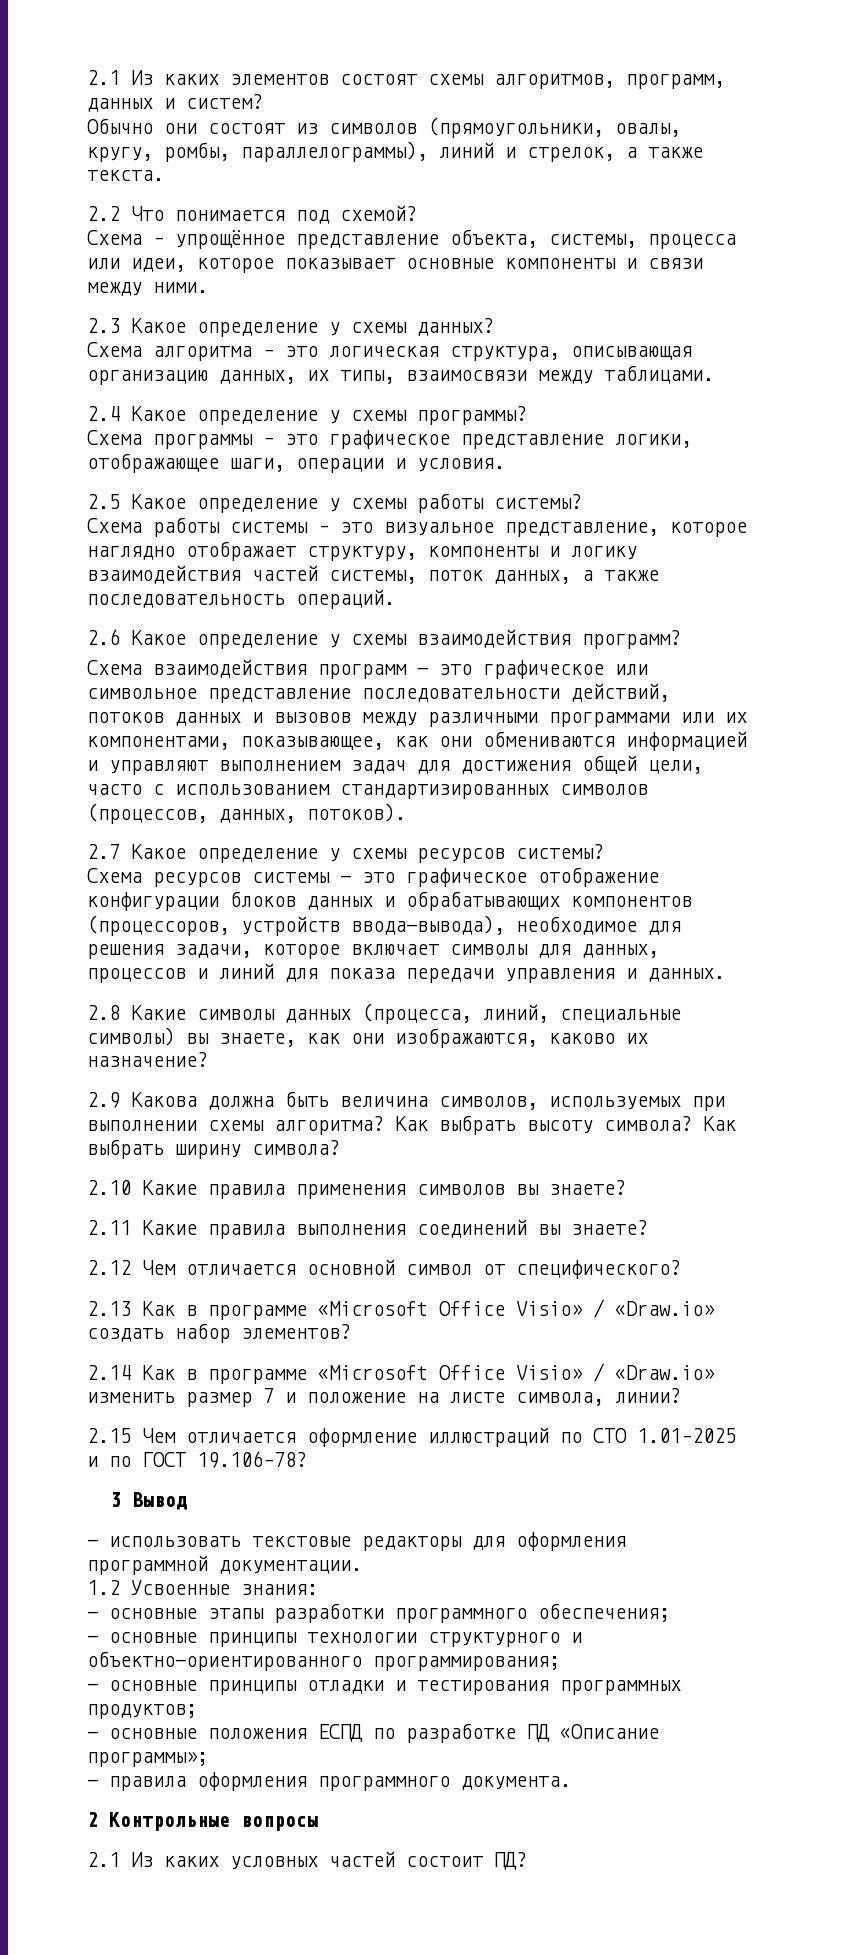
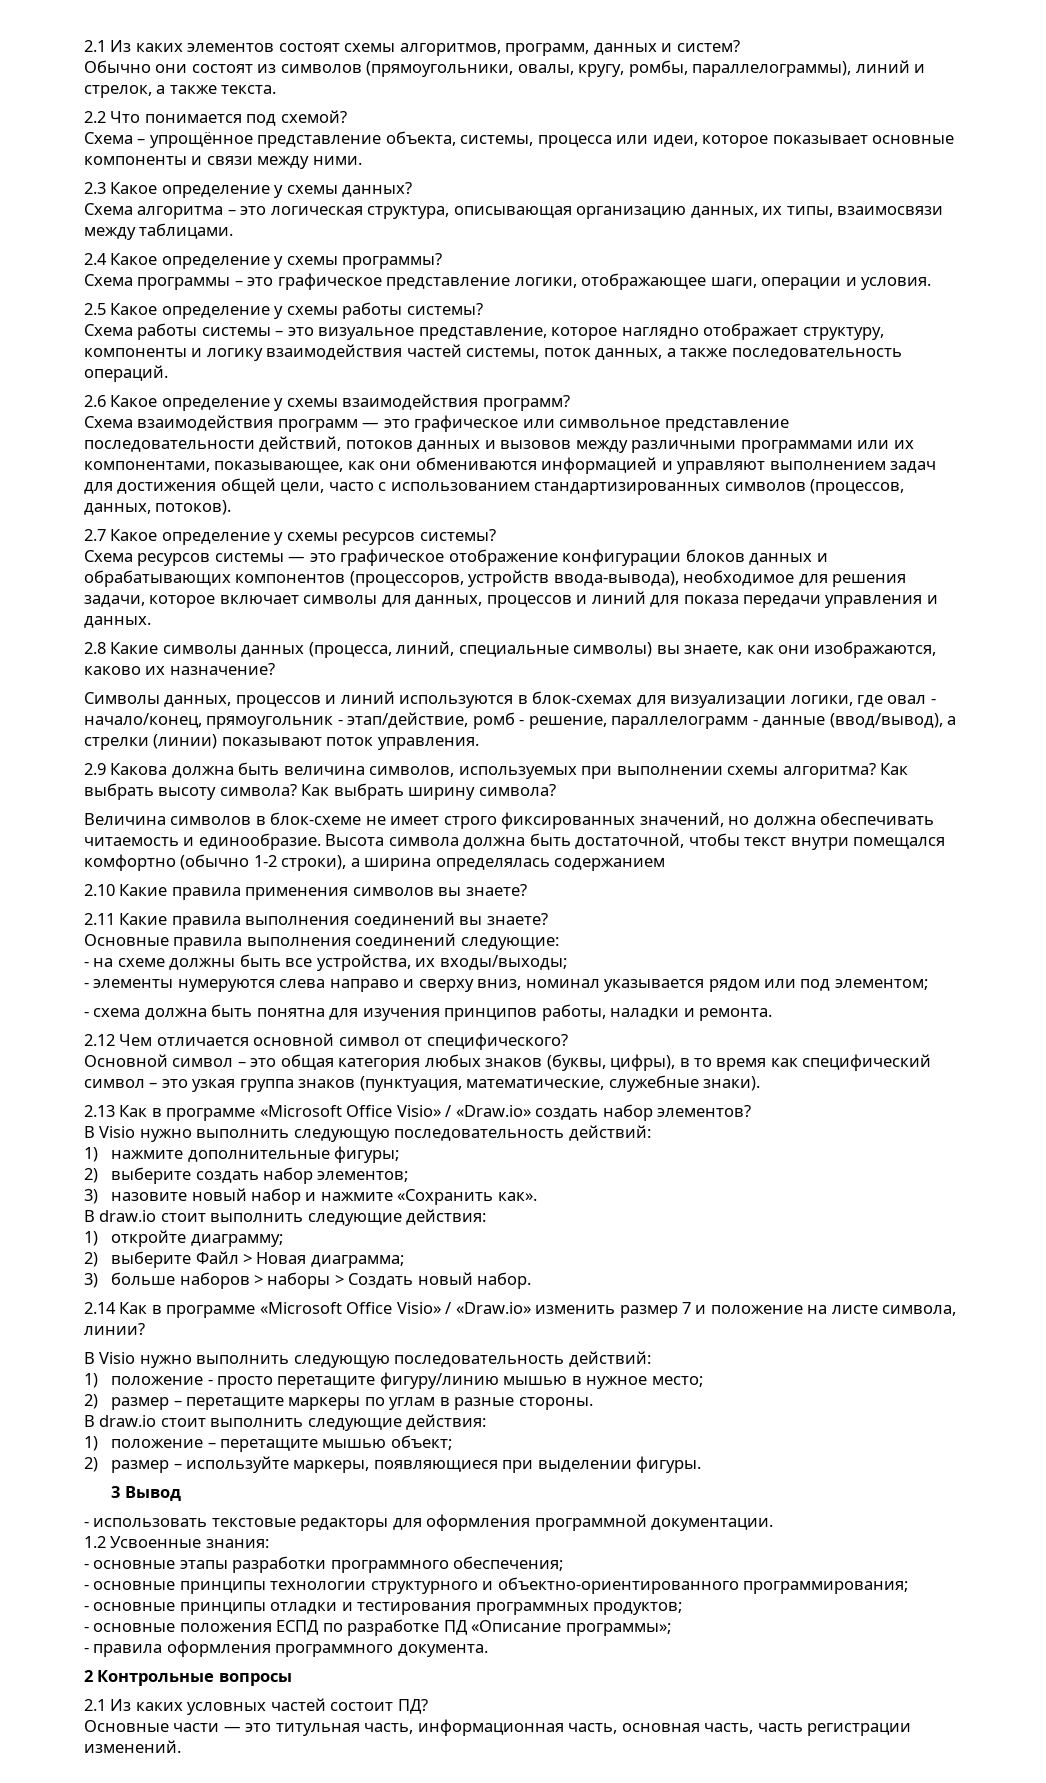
(208, 1059) none -> [84,691,936,708] [84,712,957,729] [84,734,479,750] // Символы данных, процессов и линий используются в блок-схемах для визуализации логики, где овал - начало/конец, прямоугольник - этап/действие, ромб - решение, параллелограмм - данные (ввод/вывод), а стрелки (линии) показывают поток управления.
(340, 1147) none -> [84,812,935,829] [84,833,946,850] [84,854,666,871] // Величина символов в блок-схеме не имеет строго фиксированных значений, но должна обеспечивать читаемость и единообразие. Высота символа должна быть достаточной, чтобы текст внутри помещался комфортно (обычно 1-2 строки), а ширина определялась содержанием
(648, 1227) none -> [84,933,559,950] [84,954,567,971] [84,979,928,992] [84,1004,773,1021] // Основные правила выполнения соединений следующие: // - на схеме должны быть все устройства, их входы/выходы; // - элементы нумеруются слева направо и сверху вниз, номинал указывается рядом или под элементом; // - схема должна быть понятна для изучения принципов работы, наладки и ремонта.
(681, 1269) none -> [84,1054,932,1071] [84,1075,761,1092] // Основной символ – это общая категория любых знаков (буквы, цифры), в то время как специфический символ – это узкая группа знаков (пунктуация, математические, служебные знаки).
(351, 1331) none -> [84,1125,651,1142] [84,1146,399,1163] [84,1167,409,1184] [84,1188,537,1205] [84,1209,487,1226] [84,1230,283,1247] [84,1251,404,1268] [84,1272,532,1289] // В Visio нужно выполнить следующую последовательность действий: // 1) нажмите дополнительные фигуры; // 2) выберите создать набор элементов; // 3) назовите новый набор и нажмите «Сохранить как». // В draw.io стоит выполнить следующие действия: // 1) откройте диаграмму; // 2) выберите Файл > Новая диаграмма; // 3) больше наборов > наборы > Создать новый набор.
[87,1427,736,1447] [87,1451,307,1468] 2.15 Чем отличается оформление иллюстраций по СТО 1.01–2025 и по ГОСТ 19.106–78? -> [84,1351,651,1368] [84,1372,703,1389] [84,1394,593,1410] [84,1414,487,1431] [84,1435,452,1452] [84,1456,702,1473] В Visio нужно выполнить следующую последовательность действий: // 1) положение - просто перетащите фигуру/линию мышью в нужное место; // 2) размер – перетащите маркеры по углам в разные стороны. // В draw.io стоит выполнить следующие действия: // 1) положение – перетащите мышью объект; // 2) размер – используйте маркеры, появляющиеся при выделении фигуры.
(527, 1861) none -> [84,1719,912,1736] [84,1740,181,1753] // Основные части — это титульная часть, информационная часть, основная часть, часть регистрации изменений.

